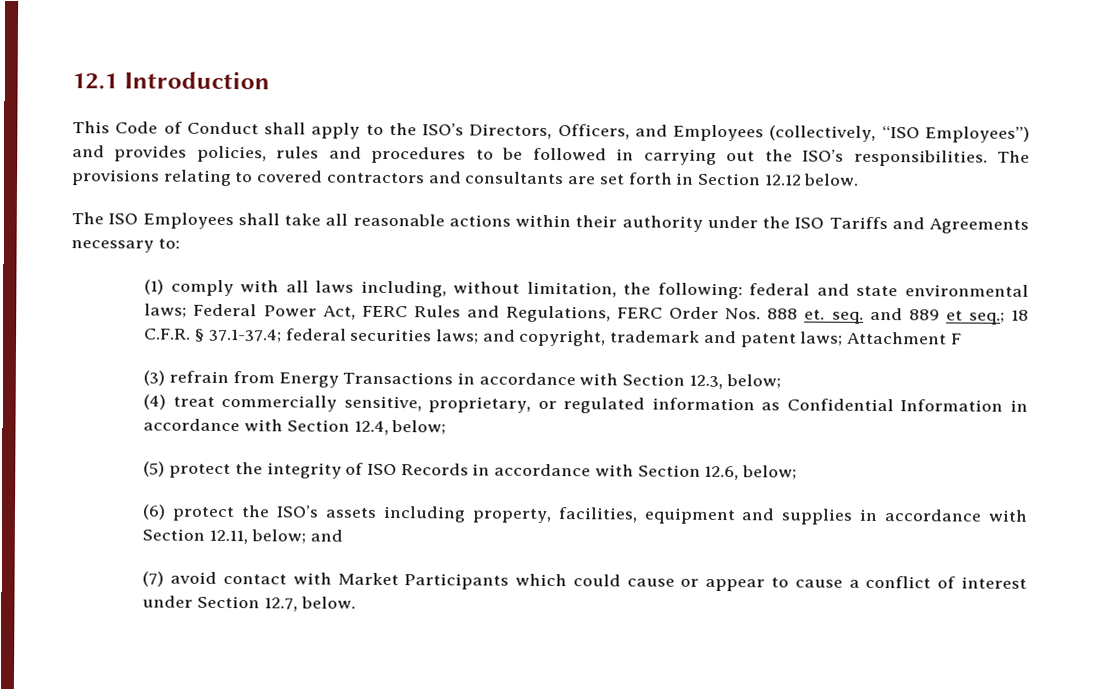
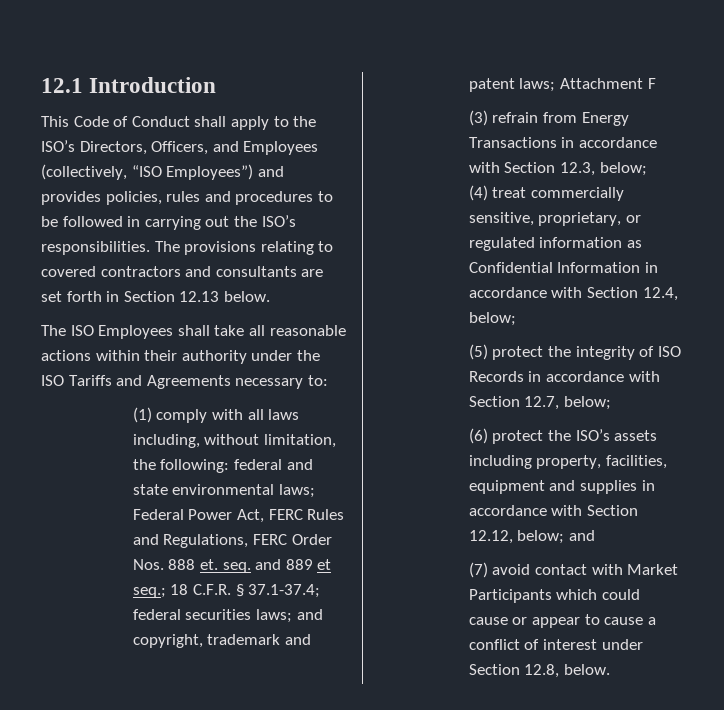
[763,174,802,186] 12.12 -> [179,291,220,302] 12.13
[704,465,740,481] 12.6, -> [524,396,560,410] 12.7,
[209,529,249,545] 12.11, -> [468,530,513,544] 12.12,
[263,597,298,612] 12.7, -> [524,664,560,678] 12.8,

